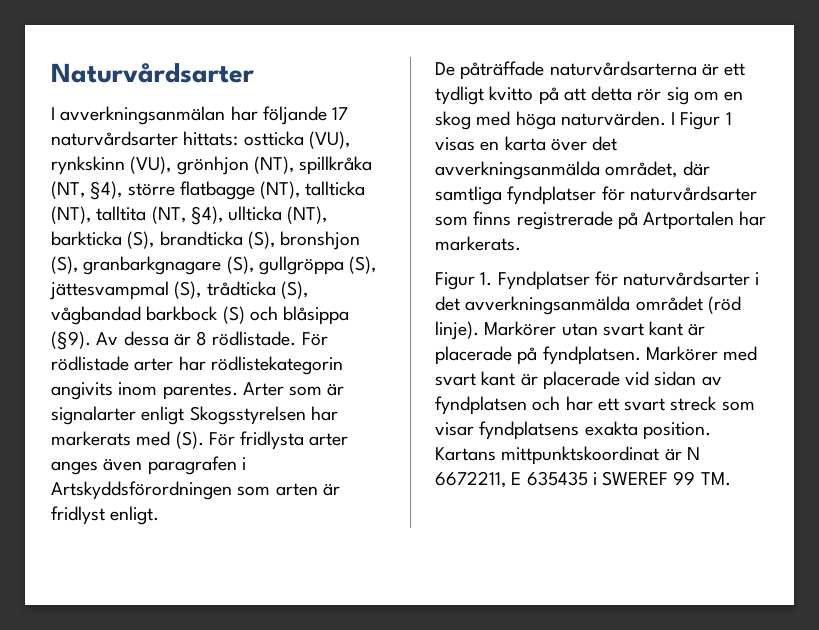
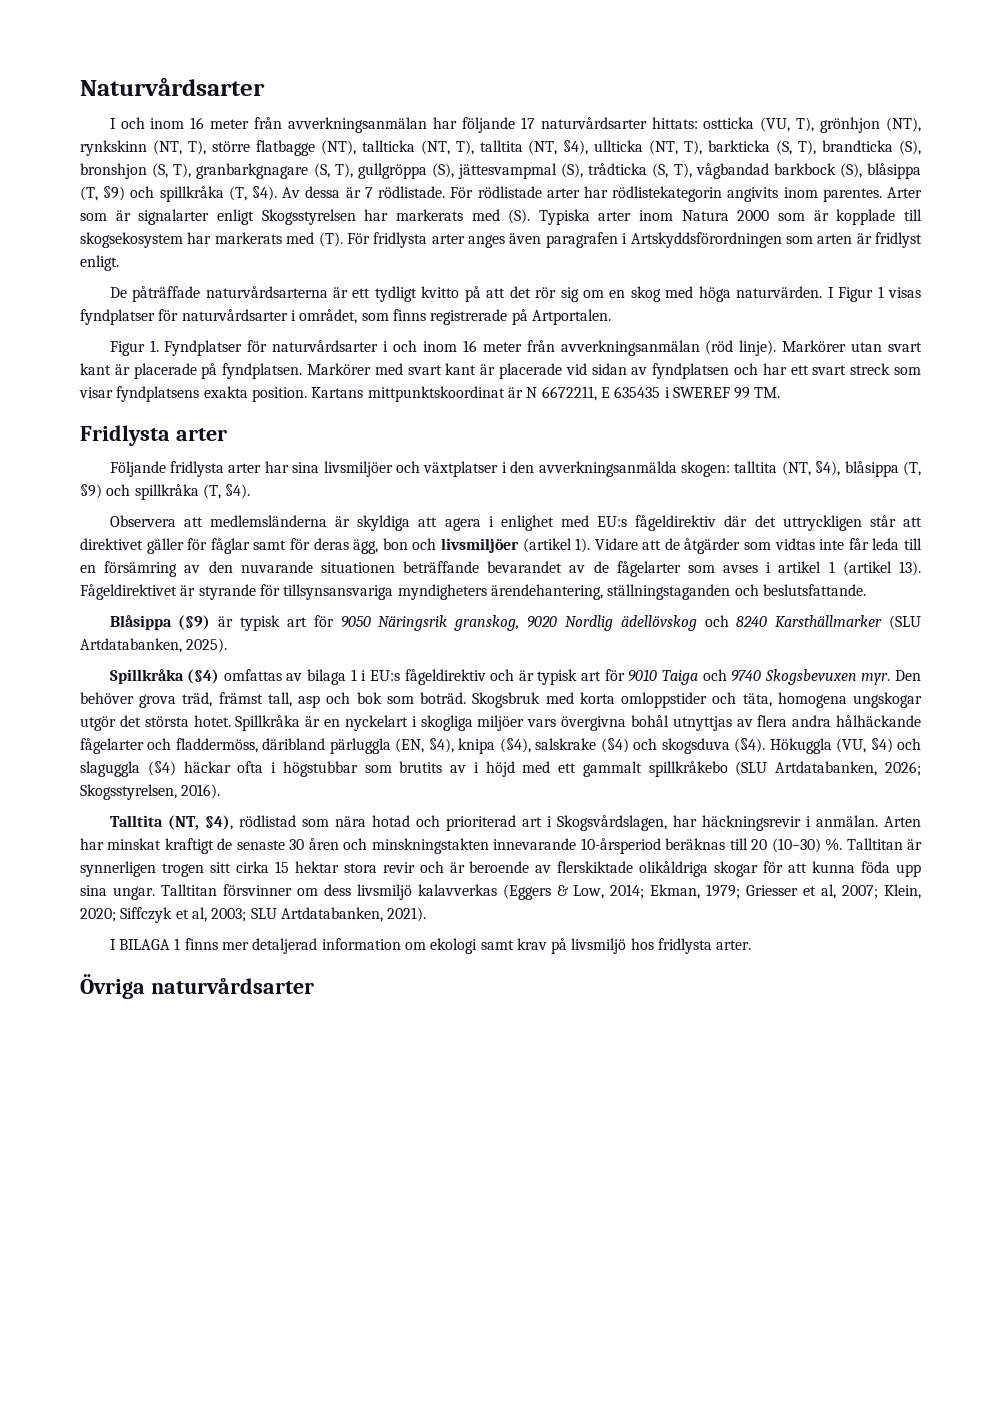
(55, 113) none -> [120,117,283,129] och inom 16 meter från
[308,131,350,149] [51,156,373,175] [51,181,123,200] (VU), rynkskinn (VU), grönhjon (NT), spillkråka (NT, §4), -> [760,117,921,133] [80,140,206,156] (VU, T), grönhjon (NT), rynkskinn (NT, T),
[51,206,91,224] (NT), -> [420,140,474,155] (NT, T),
[287,206,328,224] [51,231,361,250] [51,256,254,275] (NT), barkticka (S), brandticka (S), bronshjon (S), granbarkgnagare (S), -> [649,140,921,155] [80,163,353,179] (NT, T), barkticka (S, T), brandticka (S), bronshjon (S, T), granbarkgnagare (S, T),
[280,281,308,299] [51,306,350,325] [51,331,91,350] (S), vågbandad barkbock (S) och blåsippa (§9). -> [652,163,921,179] [80,186,278,202] (S, T), vågbandad barkbock (S), blåsippa (T, §9) och spillkråka (T, §4).
[196,331,208,346] 8 -> [364,187,373,198] 7
(204, 440) none -> [538,209,922,225] [80,232,343,248] Typiska arter inom Natura 2000 som är kopplade till skogsekosystem har markerats med (T).
[591,86,633,101] detta -> [509,286,531,298] det
[480,136,618,151] [435,161,710,180] [435,186,502,205] en karta över det avverkningsanmälda området, där samtliga -> (922, 292) none
(757, 193) none -> [290,309,358,324] i området,
[643,211,767,230] [435,236,521,251] Artportalen har markerats. -> [531,309,611,325] Artportalen.
[435,296,703,315] det avverkningsanmälda området -> [393,340,700,356] och inom 16 meter från avverkningsanmälan
(731, 479) none -> [80,425,227,446] [109,461,921,477] [80,484,251,500] [109,515,922,531] [80,538,923,554] [80,561,921,577] [80,584,866,600] [109,615,922,631] [80,638,228,653] [109,669,922,685] [80,692,923,708] [80,715,922,731] [80,738,922,754] [80,761,921,777] [80,784,221,800] [109,815,921,831] [80,838,923,854] [80,861,921,877] [80,884,922,900] [80,907,427,923] [109,938,752,954] [80,974,314,999] // Fridlysta arter // Följande fridlysta arter har sina livsmiljöer och växtplatser i den avverkningsanmälda skogen: talltita (NT, §4), blåsippa (T, §9) och spillkråka (T, §4). // Observera att medlemsländerna är skyldiga att agera i enlighet med EU:s fågeldirektiv där det uttryckligen står att direktivet gäller för fåglar samt för deras ägg, bon och livsmiljöer (artikel 1). Vidare att de åtgärder som vidtas inte får leda till en försämring av den nuvarande situationen beträffande bevarandet av de fågelarter som avses i artikel 1 (artikel 13). Fågeldirektivet är styrande för tillsynsansvariga myndigheters ärendehantering, ställningstaganden och beslutsfattande. // Blåsippa (§9) är typisk art för 9050 Näringsrik granskog, 9020 Nordlig ädellövskog och 8240 Karsthällmarker (SLU Artdatabanken, 2025). // Spillkråka (§4) omfattas av bilaga 1 i EU:s fågeldirektiv och är typisk art för 9010 Taiga och 9740 Skogsbevuxen myr. Den behöver grova träd, främst tall, asp och bok som boträd. Skogsbruk med korta omloppstider och täta, homogena ungskogar utgör det största hotet. Spillkråka är en nyckelart i skogliga miljöer vars övergivna bohål utnyttjas av flera andra hålhäckande fågelarter och fladdermöss, däribland pärluggla (EN, §4), knipa (§4), salskrake (§4) och skogsduva (§4). Hökuggla (VU, §4) och slaguggla (§4) häckar ofta i högstubbar som brutits av i höjd med ett gammalt spillkråkebo (SLU Artdatabanken, 2026; Skogsstyrelsen, 2016). // Talltita (NT, §4), rödlistad som nära hotad och prioriterad art i Skogsvårdslagen, har häckningsrevir i anmälan. Arten har minskat kraftigt de senaste 30 åren och minskningstakten innevarande 10-årsperiod beräknas till 20 (10–30) %. Talltitan är synnerligen trogen sitt cirka 15 hektar stora revir och är beroende av flerskiktade olikåldriga skogar för att kunna föda upp sina ungar. Talltitan försvinner om dess livsmiljö kalavverkas (Eggers & Low, 2014; Ekman, 1979; Griesser et al, 2007; Klein, 2020; Siffczyk et al, 2003; SLU Artdatabanken, 2021). // I BILAGA 1 finns mer detaljerad information om ekologi samt krav på livsmiljö hos fridlysta arter. // Övriga naturvårdsarter

